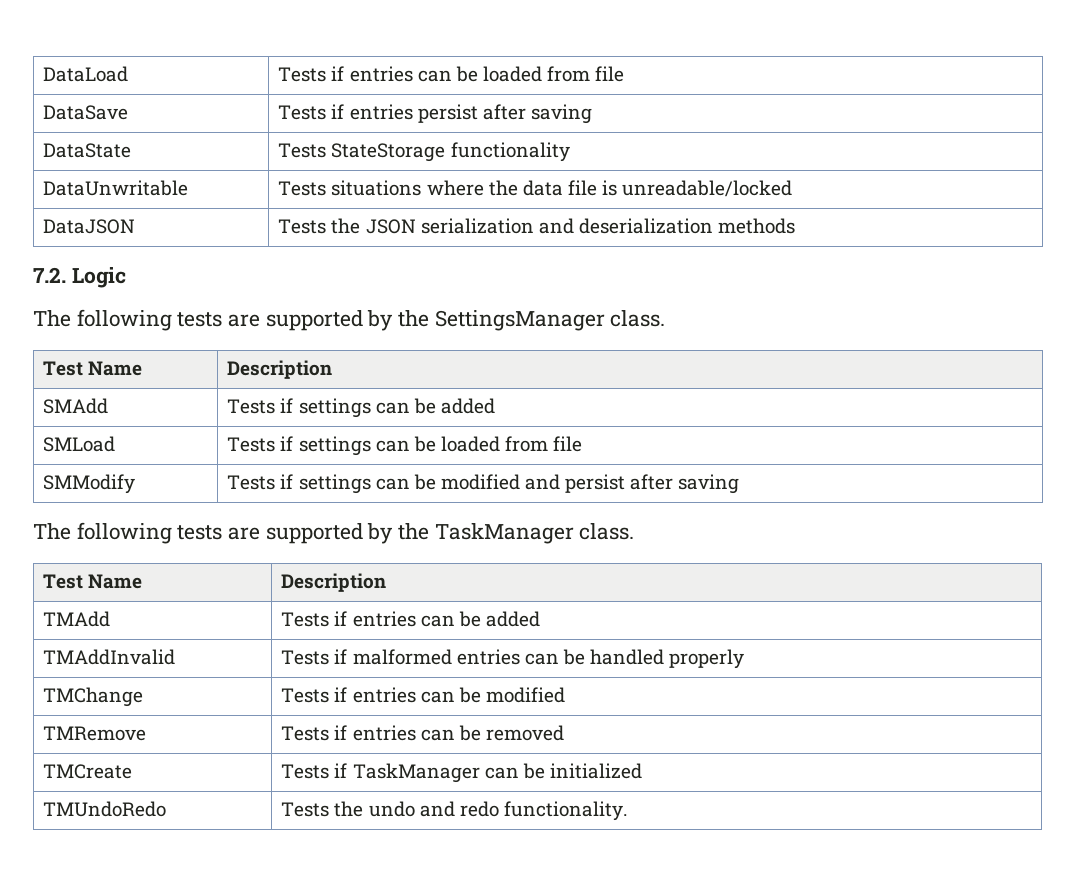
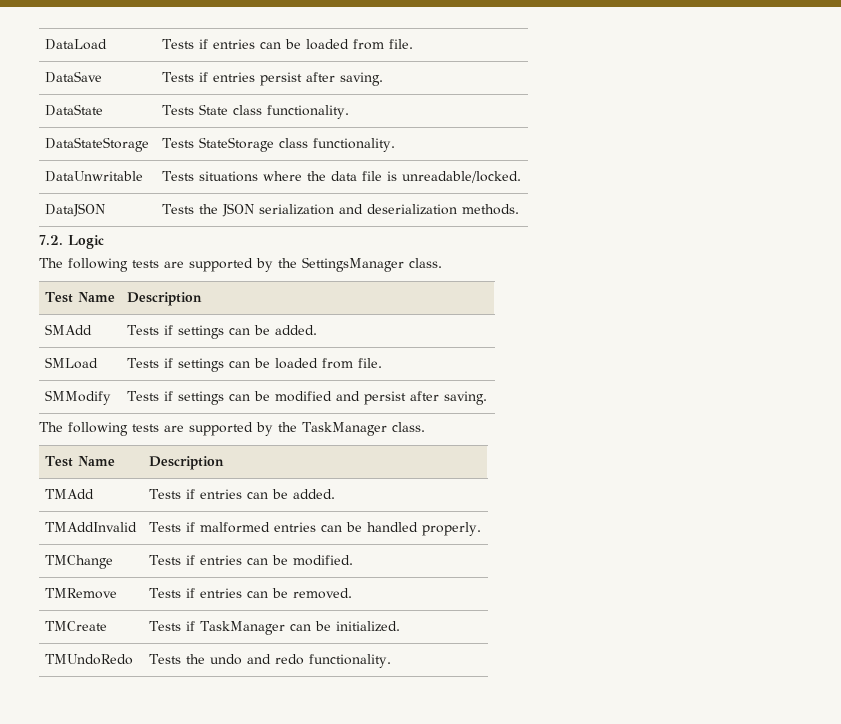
[595,66,625,82] file -> [389,39,414,49] file.
[530,104,592,124] saving -> [340,72,384,86] saving.
(132, 150) none -> [162,104,350,119] [45,137,150,152] | Tests State class functionality. // DataStateStorage
[450,142,570,162] functionality -> [279,138,396,152] class functionality.
[622,180,793,197] unreadable/locked -> [402,171,522,183] unreadable/locked.
[718,218,796,234] methods -> [462,204,520,215] methods.
[440,398,495,414] added -> [275,325,318,335] added.
[553,436,583,452] file -> [358,358,383,368] file.
[678,474,740,494] saving -> [444,391,488,405] saving.
[485,611,540,627] added -> [293,489,336,499] added.
[669,649,745,669] properly -> [422,522,482,536] properly.
[485,687,565,703] modified -> [293,555,354,566] modified.
[485,725,564,741] removed -> [293,588,353,599] removed.
[549,763,642,779] initialized -> [336,621,401,632] initialized.

